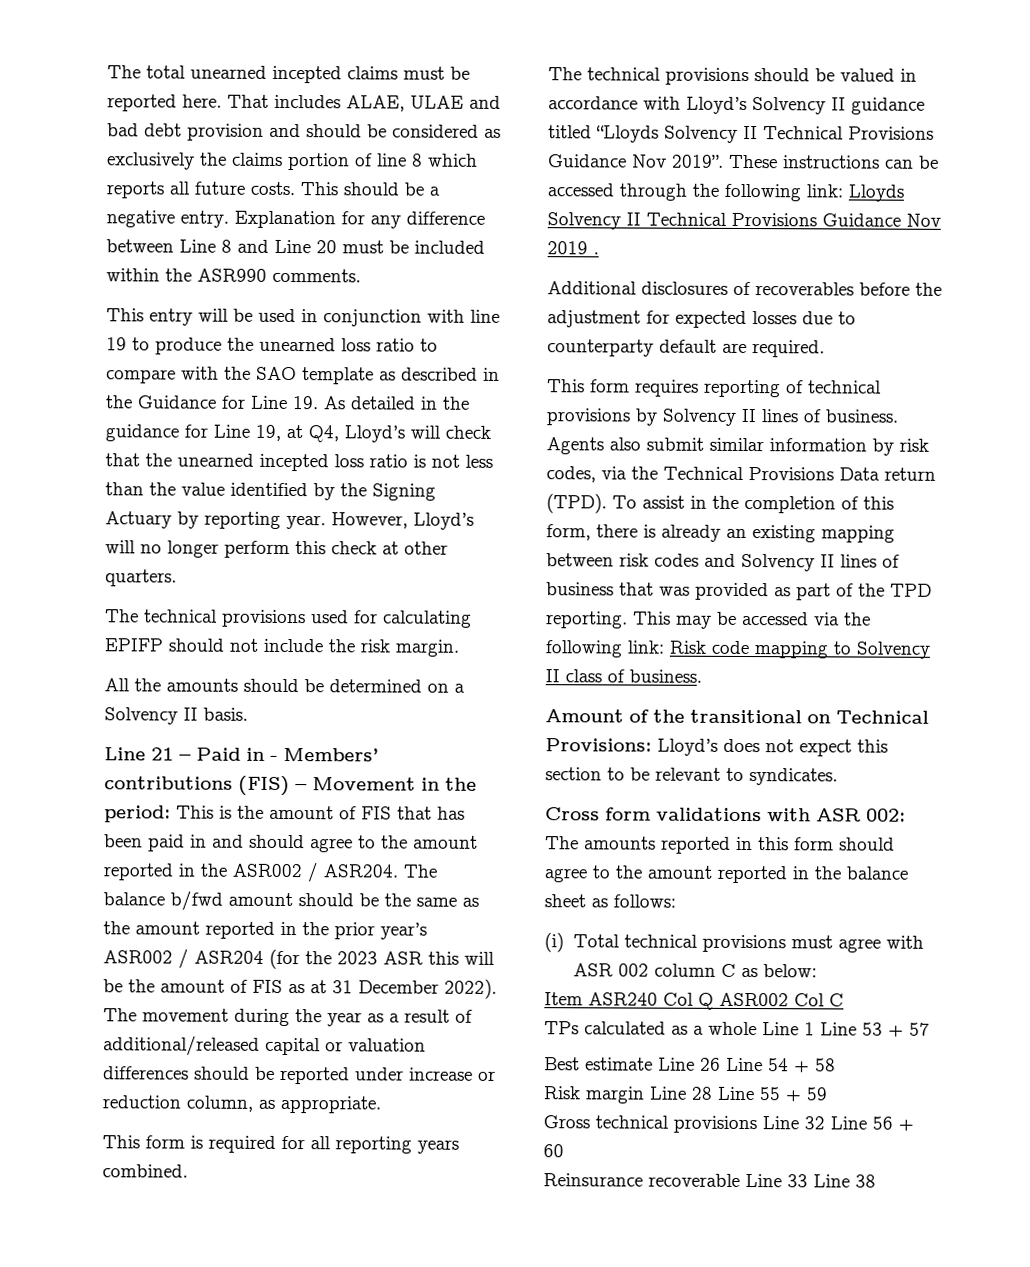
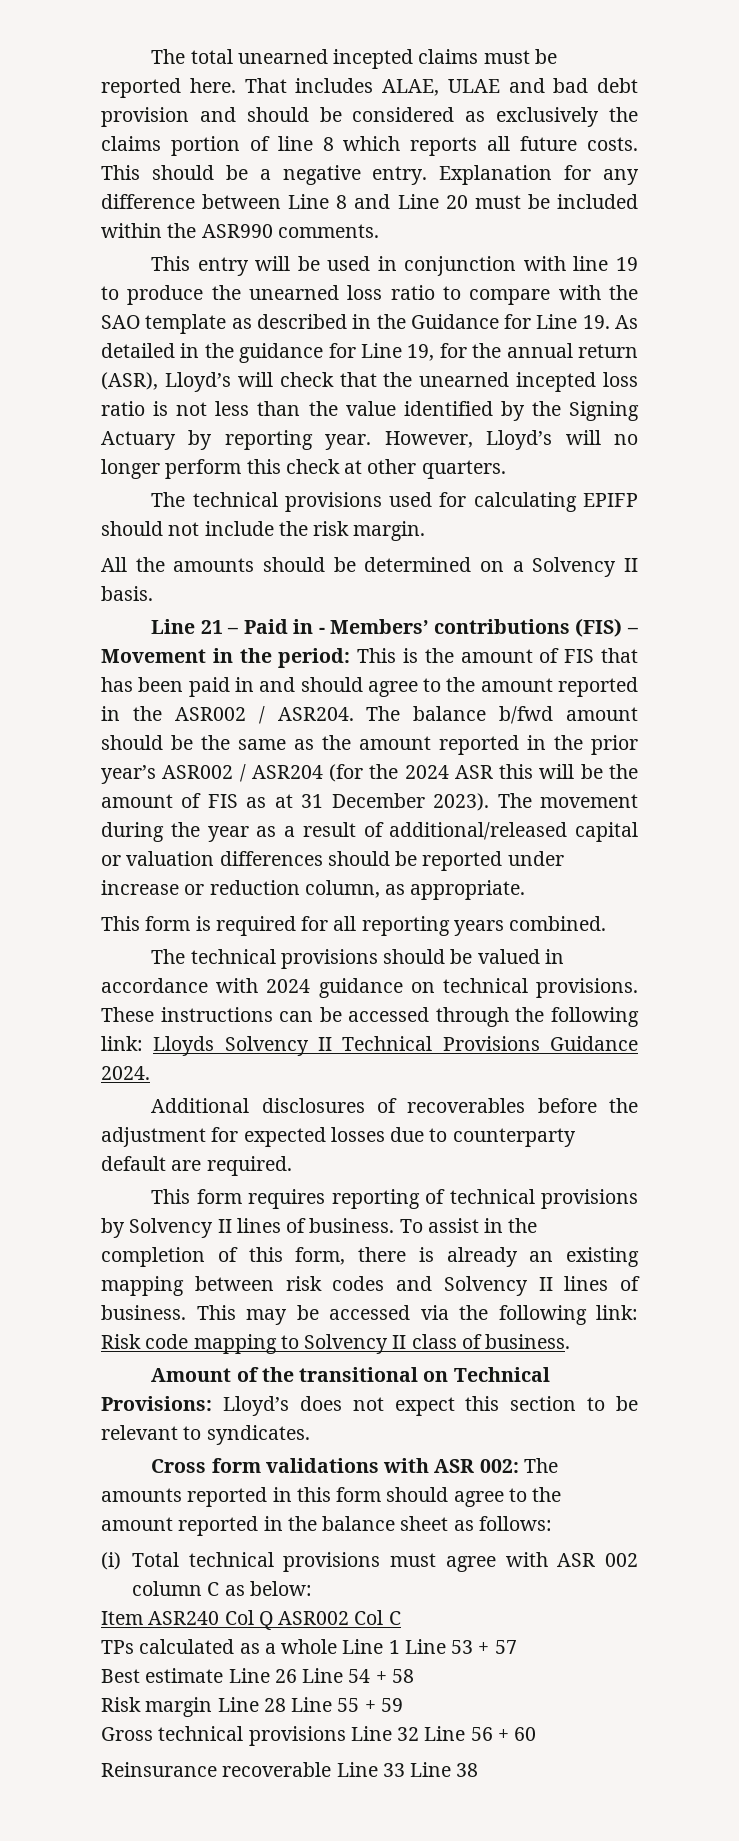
[286,425,339,443] at Q4, -> [439,343,638,358] [101,372,158,390] for the annual return (ASR),
[337,951,378,965] 2023 -> [404,765,449,779] 2024
[444,978,497,999] 2022). -> [433,793,490,811] 2023).
[686,96,925,115] [548,125,934,143] [548,154,724,168] Lloyd’s Solvency II guidance titled “Lloyds Solvency II Technical Provisions Guidance Nov 2019”. -> [266,978,638,998] 2024 guidance on technical provisions.
[906,213,941,227] [547,241,599,255] Nov 2019 . -> [101,1066,150,1080] 2024.
[546,437,929,456] [546,466,936,483] [546,493,607,514] Agents also submit similar information by risk codes, via the Technical Provisions Data return (TPD). -> (395, 1225) none
[546,582,932,601] [546,611,628,629] business that was provided as part of the TPD reporting. -> [101,1305,186,1320] business.

